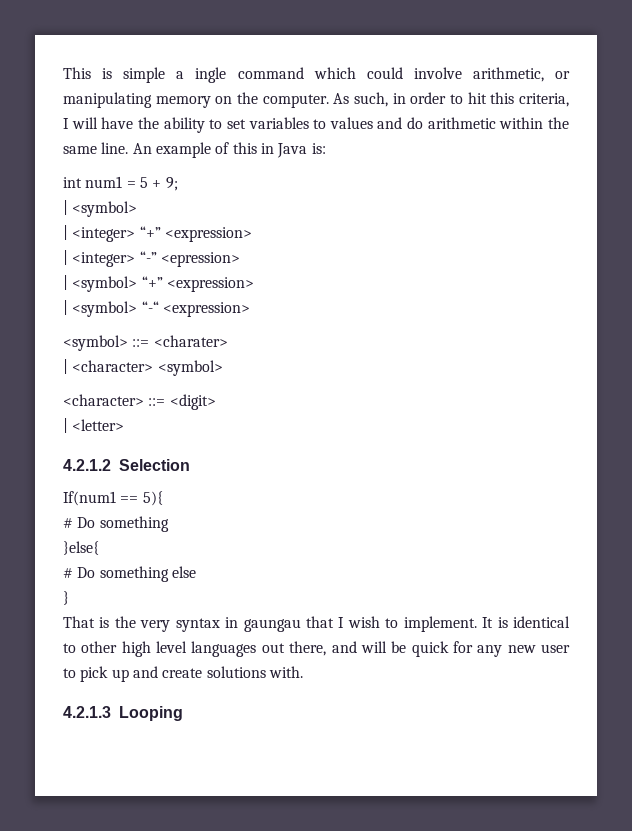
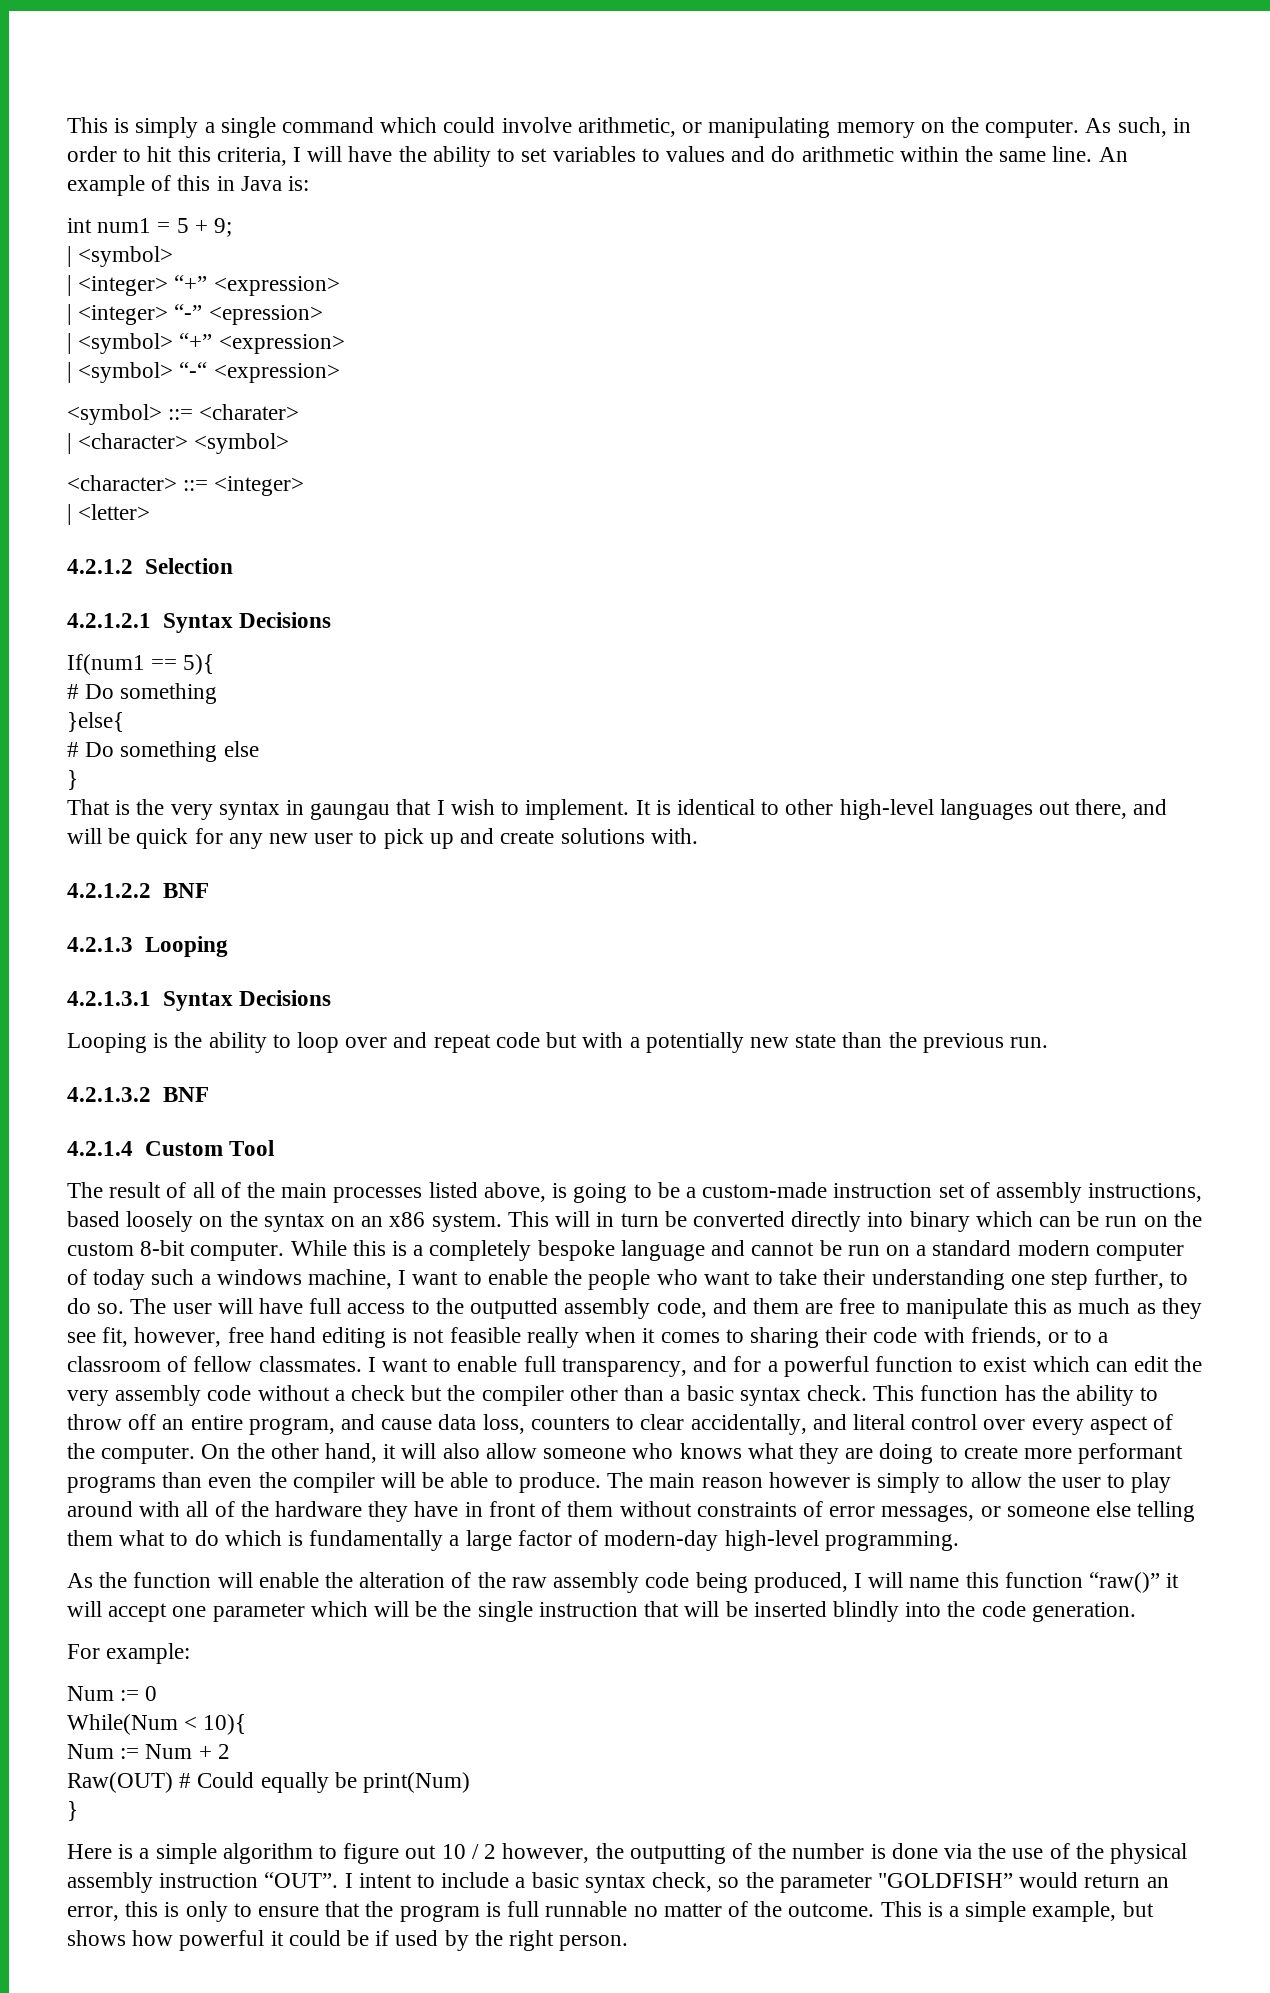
[63,67,227,83] This is simple a ingle -> [67,117,276,138] This is simply a single
[169,394,216,410] <digit> -> [214,476,305,496] <integer>
(190, 465) none -> [67,612,331,633] // 4.2.1.2.1 Syntax Decisions
[121,641,188,657] high level -> [839,799,934,820] high-level
[63,706,183,721] 4.2.1.3 Looping -> [67,883,209,898] [67,936,228,957] [67,990,331,1011] [67,1032,1048,1053] [67,1087,209,1102] [67,1140,274,1156] [67,1182,1203,1203] [67,1211,1202,1232] [67,1240,1184,1261] [67,1269,1189,1290] [67,1298,1202,1319] [67,1327,1109,1348] [67,1356,1203,1377] [67,1385,1159,1406] [67,1414,1173,1435] [67,1443,1184,1464] [67,1472,1172,1493] [67,1501,1196,1522] [67,1530,959,1551] [67,1572,1180,1593] [67,1601,1136,1622] [67,1643,191,1664] [67,1686,158,1701] [67,1714,247,1735] [67,1744,230,1759] [67,1772,471,1793] [67,1801,78,1821] [67,1843,1188,1864] [67,1872,1169,1893] [67,1901,1154,1922] [67,1930,629,1951] 4.2.1.2.2 BNF // 4.2.1.3 Looping // 4.2.1.3.1 Syntax Decisions // Looping is the ability to loop over and repeat code but with a potentially new state than the previous run. // 4.2.1.3.2 BNF // 4.2.1.4 Custom Tool // The result of all of the main processes listed above, is going to be a custom-made instruction set of assembly instructions, based loosely on the syntax on an x86 system. This will in turn be converted directly into binary which can be run on the custom 8-bit computer. While this is a completely bespoke language and cannot be run on a standard modern computer of today such a windows machine, I want to enable the people who want to take their understanding one step further, to do so. The user will have full access to the outputted assembly code, and them are free to manipulate this as much as they see fit, however, free hand editing is not feasible really when it comes to sharing their code with friends, or to a classroom of fellow classmates. I want to enable full transparency, and for a powerful function to exist which can edit the very assembly code without a check but the compiler other than a basic syntax check. This function has the ability to throw off an entire program, and cause data loss, counters to clear accidentally, and literal control over every aspect of the computer. On the other hand, it will also allow someone who knows what they are doing to create more performant programs than even the compiler will be able to produce. The main reason however is simply to allow the user to play around with all of the hardware they have in front of them without constraints of error messages, or someone else telling them what to do which is fundamentally a large factor of modern-day high-level programming. // As the function will enable the alteration of the raw assembly code being produced, I will name this function “raw()” it will accept one parameter which will be the single instruction that will be inserted blindly into the code generation. // For example: // Num := 0 // While(Num < 10){ // Num := Num + 2 // Raw(OUT) # Could equally be print(Num) // } // Here is a simple algorithm to figure out 10 / 2 however, the outputting of the number is done via the use of the physical assembly instruction “OUT”. I intent to include a basic syntax check, so the parameter "GOLDFISH” would return an error, this is only to ensure that the program is full runnable no matter of the outcome. This is a simple example, but shows how powerful it could be if used by the right person.

